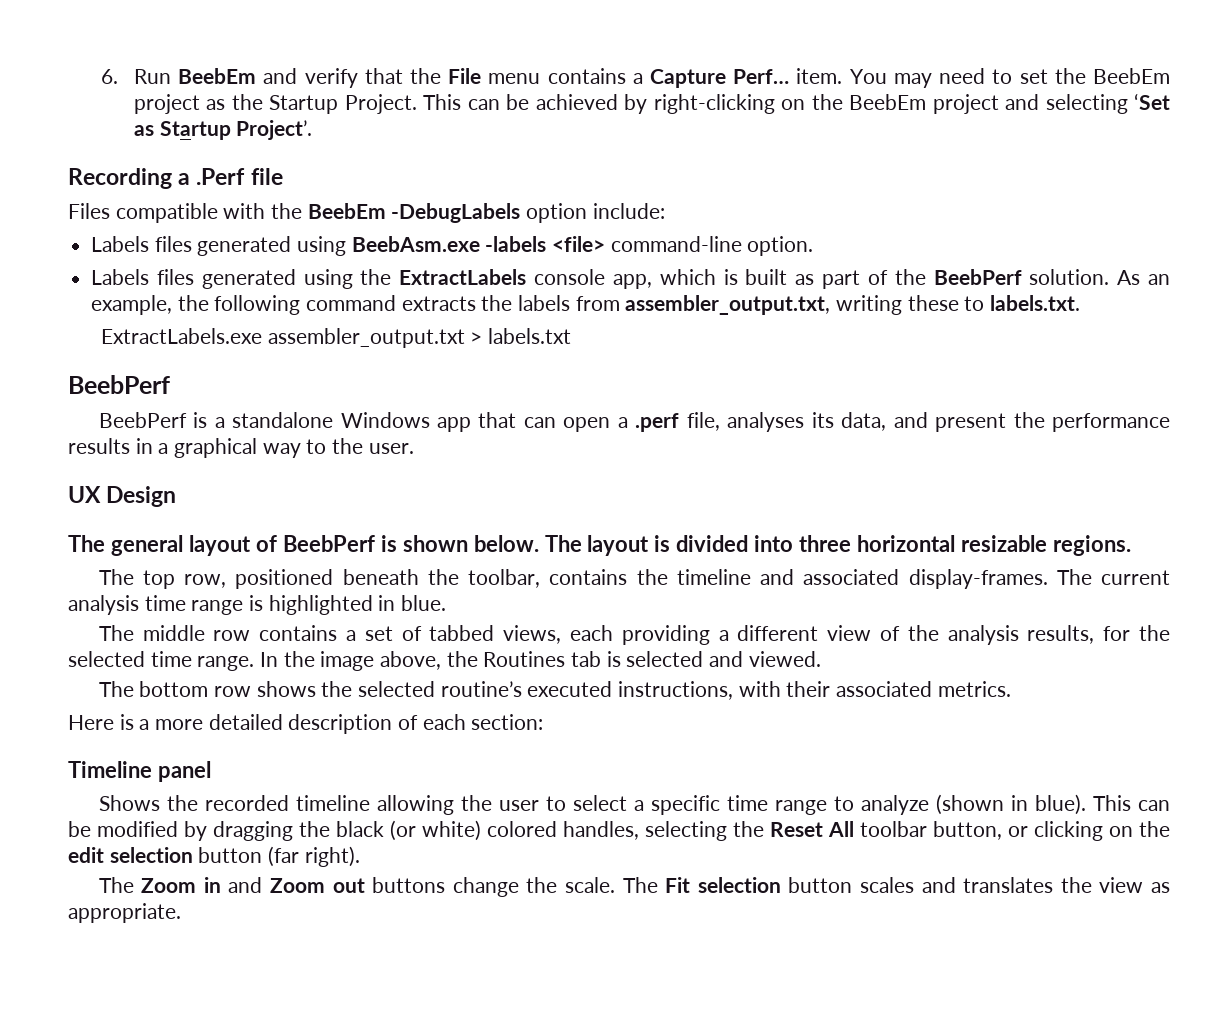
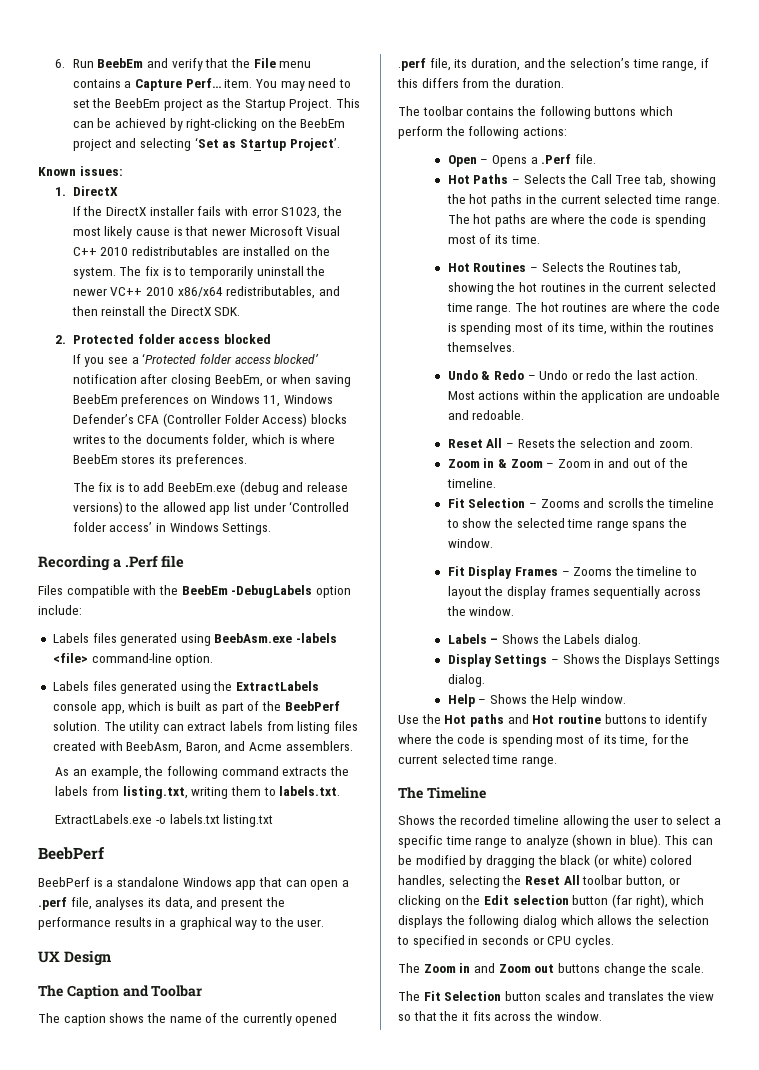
(313, 130) none -> [38,166,123,176] [55,186,119,196] [72,206,342,219] [72,226,341,239] [72,246,330,256] [72,266,326,279] [72,286,340,299] [71,306,241,316] [55,334,272,344] [72,353,320,367] [72,374,351,387] [72,394,333,407] [72,413,347,427] [72,434,336,447] [72,454,247,467] [72,481,348,495] [72,501,350,515] [72,522,272,535] // Known issues: // 1. DirectX // If the DirectX installer fails with error S1023, the most likely cause is that newer Microsoft Visual C++ 2010 redistributables are installed on the system. The fix is to temporarily uninstall the newer VC++ 2010 x86/x64 redistributables, and then reinstall the DirectX SDK. // 2. Protected folder access blocked // If you see a ‘Protected folder access blocked’ notification after closing BeebEm, or when saving BeebEm preferences on Windows 11, Windows Defender’s CFA (Controller Folder Access) blocks writes to the documents folder, which is where BeebEm stores its preferences. // The fix is to add BeebEm.exe (debug and release versions) to the allowed app list under ‘Controlled folder access’ in Windows Settings.
(1110, 277) none -> [103,721,359,734] [52,741,353,754] The utility can extract labels from listing files created with BeebAsm, Baron, and Acme assemblers. //
[625,295,959,315] assembler_output.txt, writing these -> [122,786,261,799] listing.txt, writing them
[267,328,483,348] assembler_output.txt > -> [156,817,167,824] -o
(571, 336) none -> [223,814,274,827] listing.txt
[110,535,1132,556] [98,569,1171,589] [68,595,447,615] [98,625,1170,645] [68,651,821,671] [98,681,1011,700] [68,714,544,734] general layout of BeebPerf is shown below. The layout is divided into three horizontal resizable regions. // The top row, positioned beneath the toolbar, contains the timeline and associated display-frames. The current analysis time range is highlighted in blue. // The middle row contains a set of tabbed views, each providing a different view of the analysis results, for the selected time range. In the image above, the Routines tab is selected and viewed. // The bottom row shows the selected routine’s executed instructions, with their associated metrics. // Here is a more detailed description of each section: // -> [66,985,203,999] [38,1013,338,1026] [398,58,709,71] [397,78,564,88] [398,106,673,119] [398,126,567,139] [447,154,596,167] [447,174,716,187] [446,194,720,207] [447,214,706,227] [447,234,540,244] [447,262,682,275] [447,282,717,295] [446,302,720,315] [447,322,714,335] [446,342,515,352] [447,370,699,380] [447,390,721,403] [447,410,525,420] [447,438,694,448] [447,458,689,468] [446,478,496,488] [447,498,715,508] [446,518,688,531] [447,538,493,548] [447,566,698,579] [447,586,701,599] [446,606,515,616] [447,634,641,647] [447,654,721,667] [447,674,485,687] [447,694,626,707] [398,714,707,727] [398,734,690,747] [398,754,557,767] [398,787,423,799] Caption and Toolbar // The caption shows the name of the currently opened .perf file, its duration, and the selection’s time range, if this differs from the duration. // The toolbar contains the following buttons which perform the following actions: // Open – Opens a .Perf file. // Hot Paths – Selects the Call Tree tab, showing the hot paths in the current selected time range. The hot paths are where the code is spending most of its time. // Hot Routines – Selects the Routines tab, showing the hot routines in the current selected time range. The hot routines are where the code is spending most of its time, within the routines themselves. // Undo & Redo – Undo or redo the last action. Most actions within the application are undoable and redoable. // Reset All – Resets the selection and zoom. // Zoom in & Zoom – Zoom in and out of the timeline. // Fit Selection – Zooms and scrolls the timeline to show the selected time range spans the window. // Fit Display Frames – Zooms the timeline to layout the display frames sequentially across the window. // Labels – Shows the Labels dialog. // Display Settings – Shows the Displays Settings dialog. // Help – Shows the Help window. // Use the Hot paths and Hot routine buttons to identify where the code is spending most of its time, for the current selected time range. // The
[157,761,211,782] panel -> (486, 793) none
[68,847,104,863] edit -> [483,895,509,905] Edit
[304,846,360,867] right). -> [635,894,705,908] [398,915,709,928] [397,935,614,948] right), which displays the following dialog which allows the selection to specified in seconds or CPU cycles.
(616, 885) none -> (704, 968) //
[697,877,781,893] selection -> [444,991,502,1001] Selection
[1150,882,1170,893] [68,903,181,923] as appropriate. -> [398,1011,602,1021] so that the it fits across the window.

